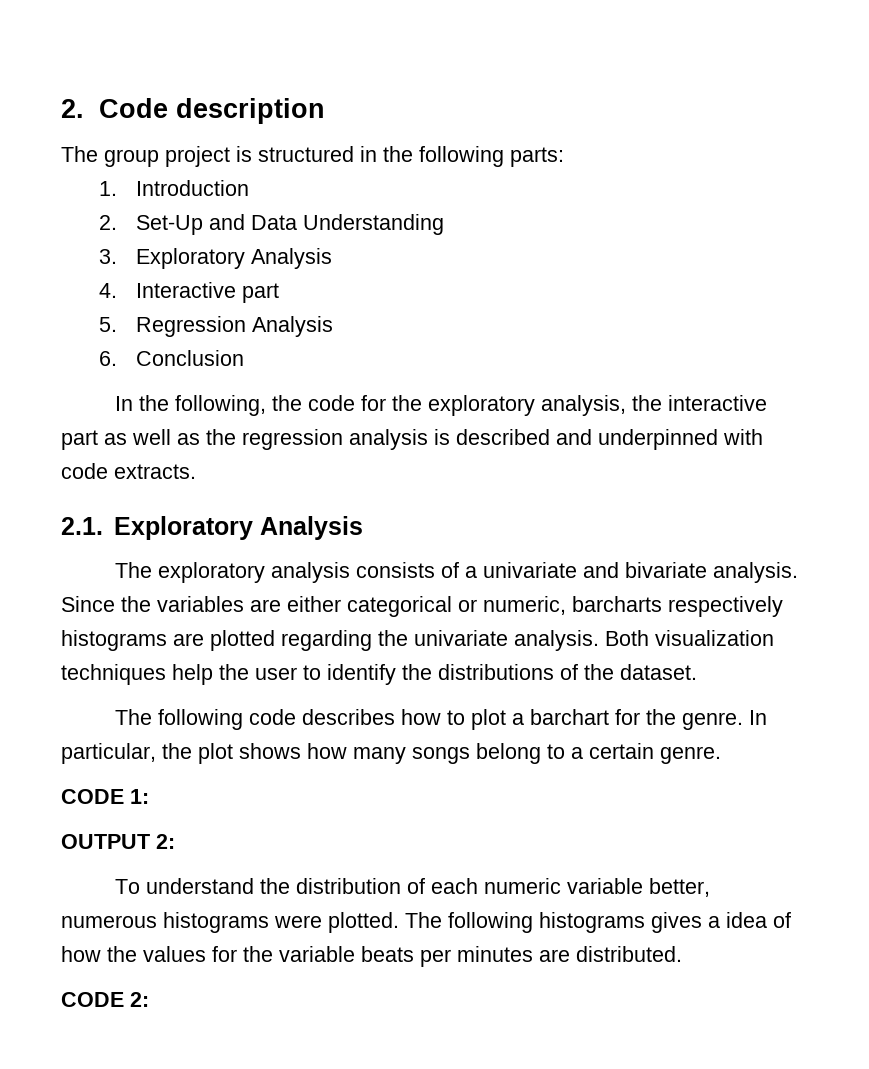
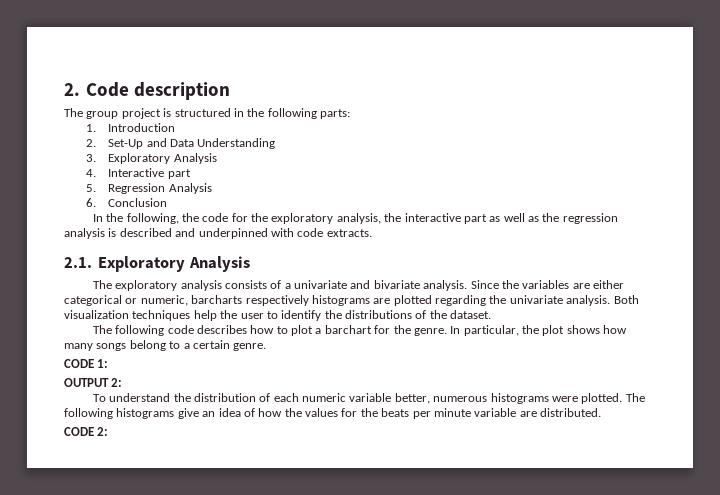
[651,912,720,933] gives a -> [177,408,216,419] give an
[279,946,355,962] variable -> (378, 412) none
[457,946,533,962] minutes -> [433,408,517,417] minute variable

